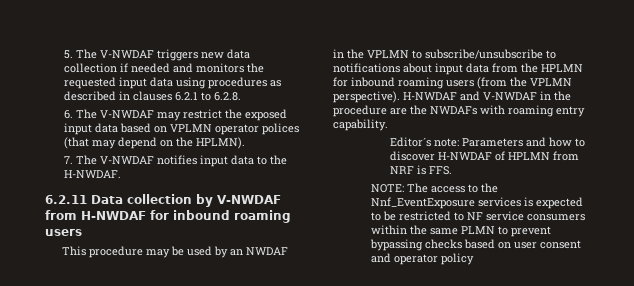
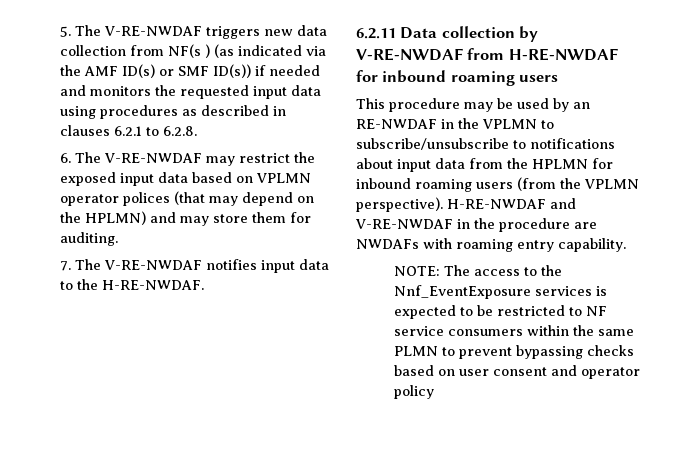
[99,50,154,58] V-NWDAF -> [103,26,202,36] V-RE-NWDAF
(117, 68) none -> [129,44,326,58] [59,64,251,78] from NF(s ) (as indicated via the AMF ID(s) or SMF ID(s))
[99,110,154,118] V-NWDAF -> [103,153,202,163] V-RE-NWDAF
[195,137,245,149] HPLMN). -> [84,211,311,226] [59,232,118,246] HPLMN) and may store them for auditing.
[99,156,154,164] V-NWDAF -> [103,260,202,270] V-RE-NWDAF
[63,170,121,178] H-NWDAF. -> [101,280,204,290] H-RE-NWDAF.
[217,195,281,204] [45,210,146,220] V-NWDAF from H-NWDAF -> [356,48,618,61] V-RE-NWDAF from H-RE-NWDAF
[245,247,288,255] NWDAF -> [356,119,437,129] RE-NWDAF
[403,91,537,101] H-NWDAF and V-NWDAF -> [447,198,576,209] [355,219,453,229] H-RE-NWDAF and V-RE-NWDAF
[410,105,427,115] the -> (597, 225) none
[389,137,585,147] [389,151,579,161] [389,165,452,175] // Editor´s note: Parameters and how to discover H-NWDAF of HPLMN from NRF is FFS. -> (626, 245) none

